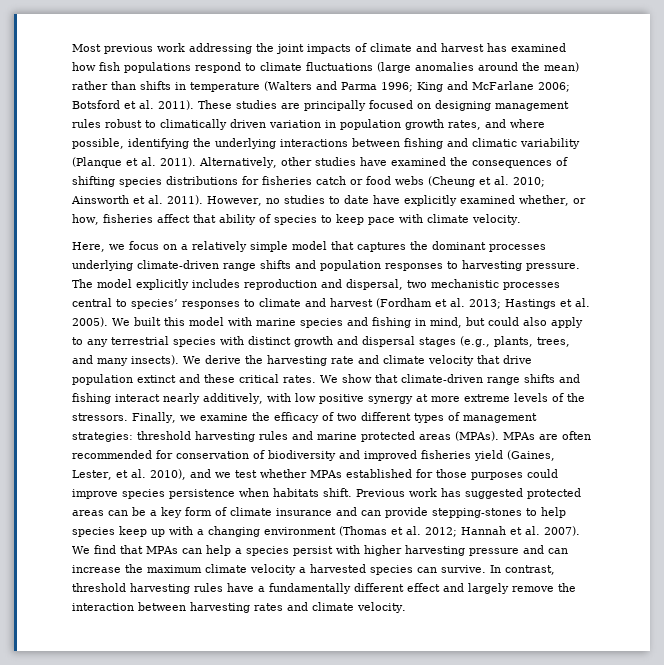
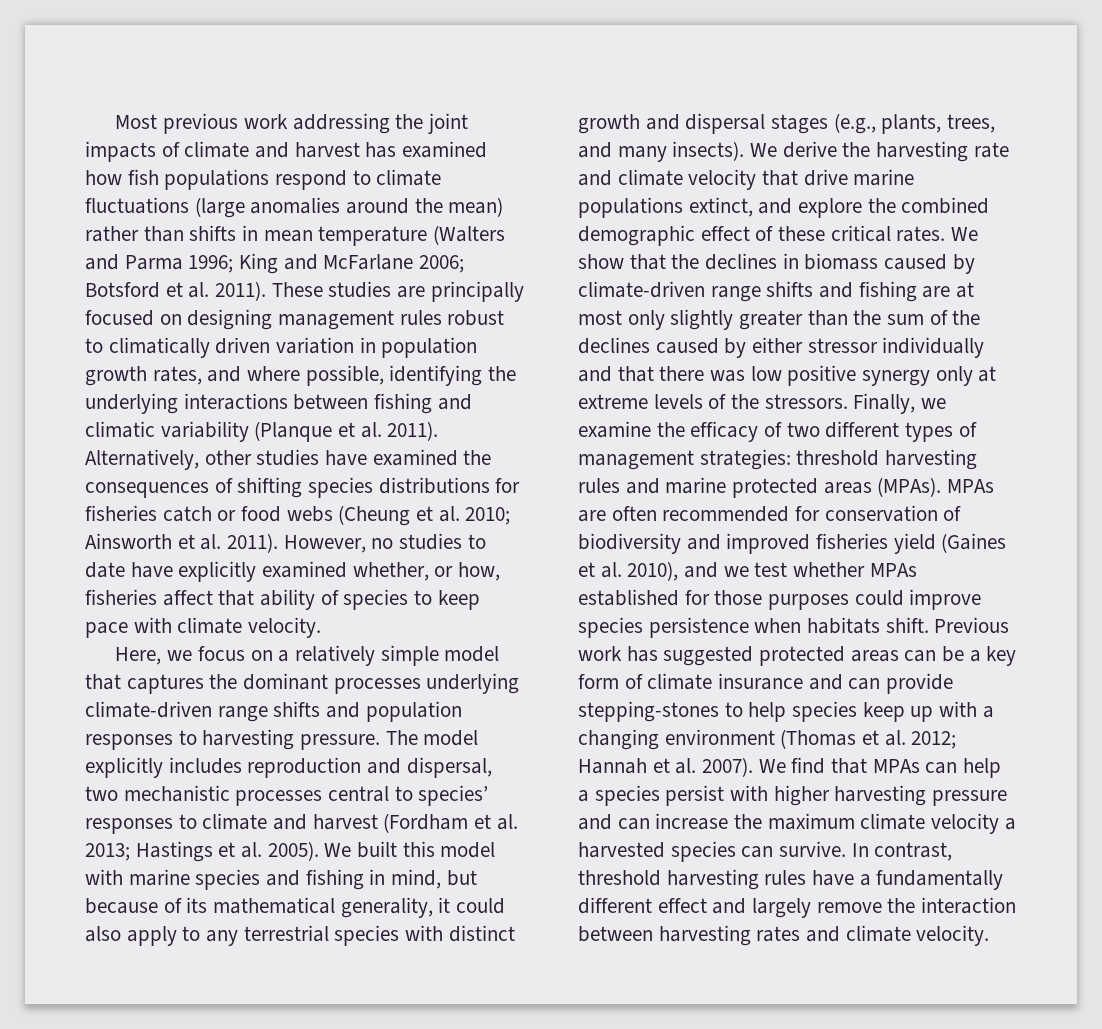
(186, 86) none -> [263,230,313,242] mean
(485, 321) none -> [85,897,451,918] because of its mathematical generality, it
[72,374,200,385] population extinct and -> [853,169,915,186] [578,197,990,218] [578,225,774,246] marine populations extinct, and explore the combined demographic effect of
(398, 378) none -> [671,253,975,274] the declines in biomass caused by
[115,393,291,404] interact nearly additively, with -> [922,282,975,298] [578,309,981,330] [578,337,985,358] [578,366,746,382] are at most only slightly greater than the sum of the declines caused by either stressor individually and that there was
[415,394,460,402] at more -> [935,366,997,386] only at
[507,450,555,461] [72,470,112,480] (Gaines, Lester, -> [941,533,1007,553] (Gaines

